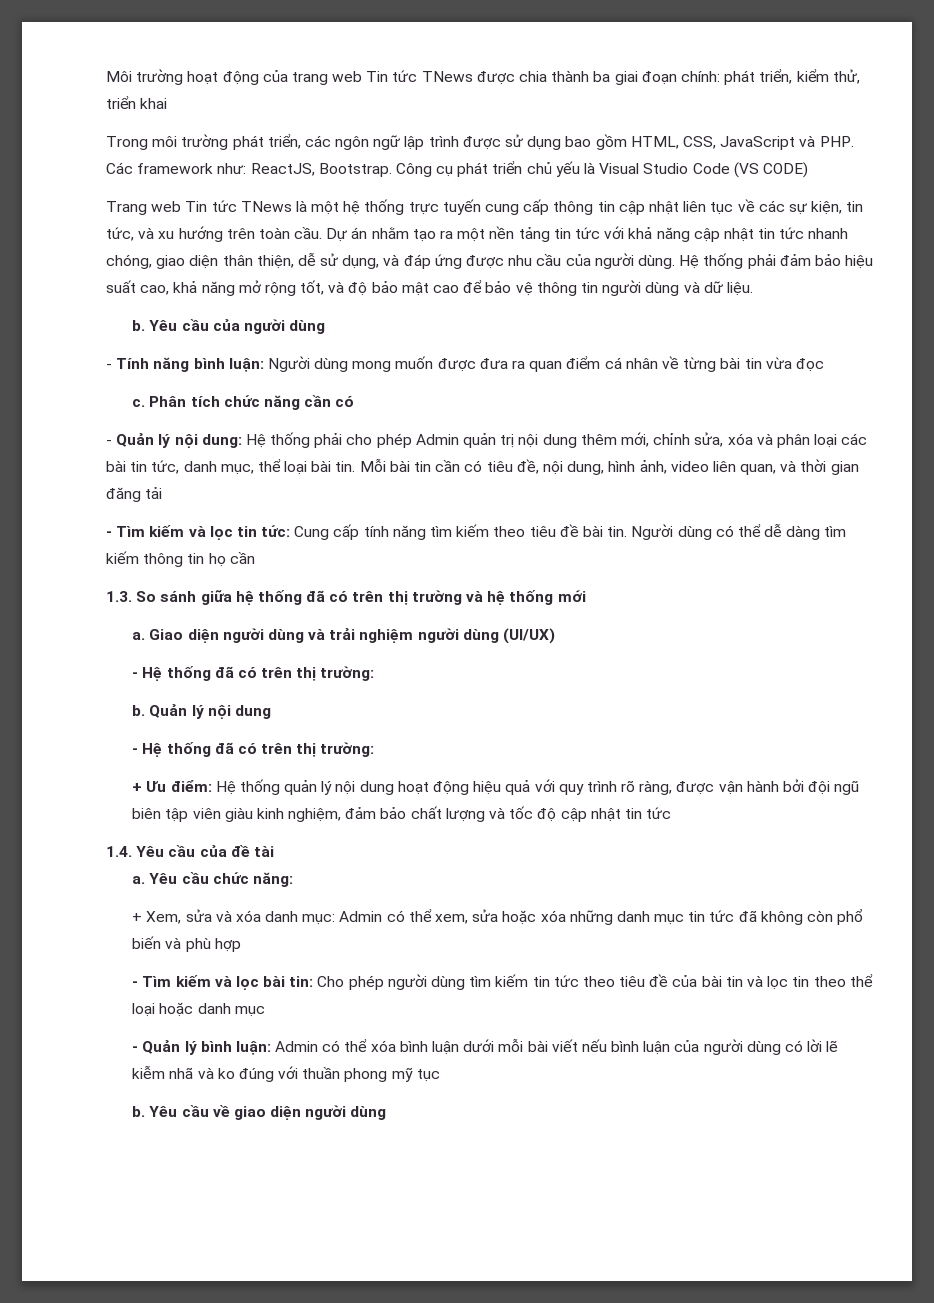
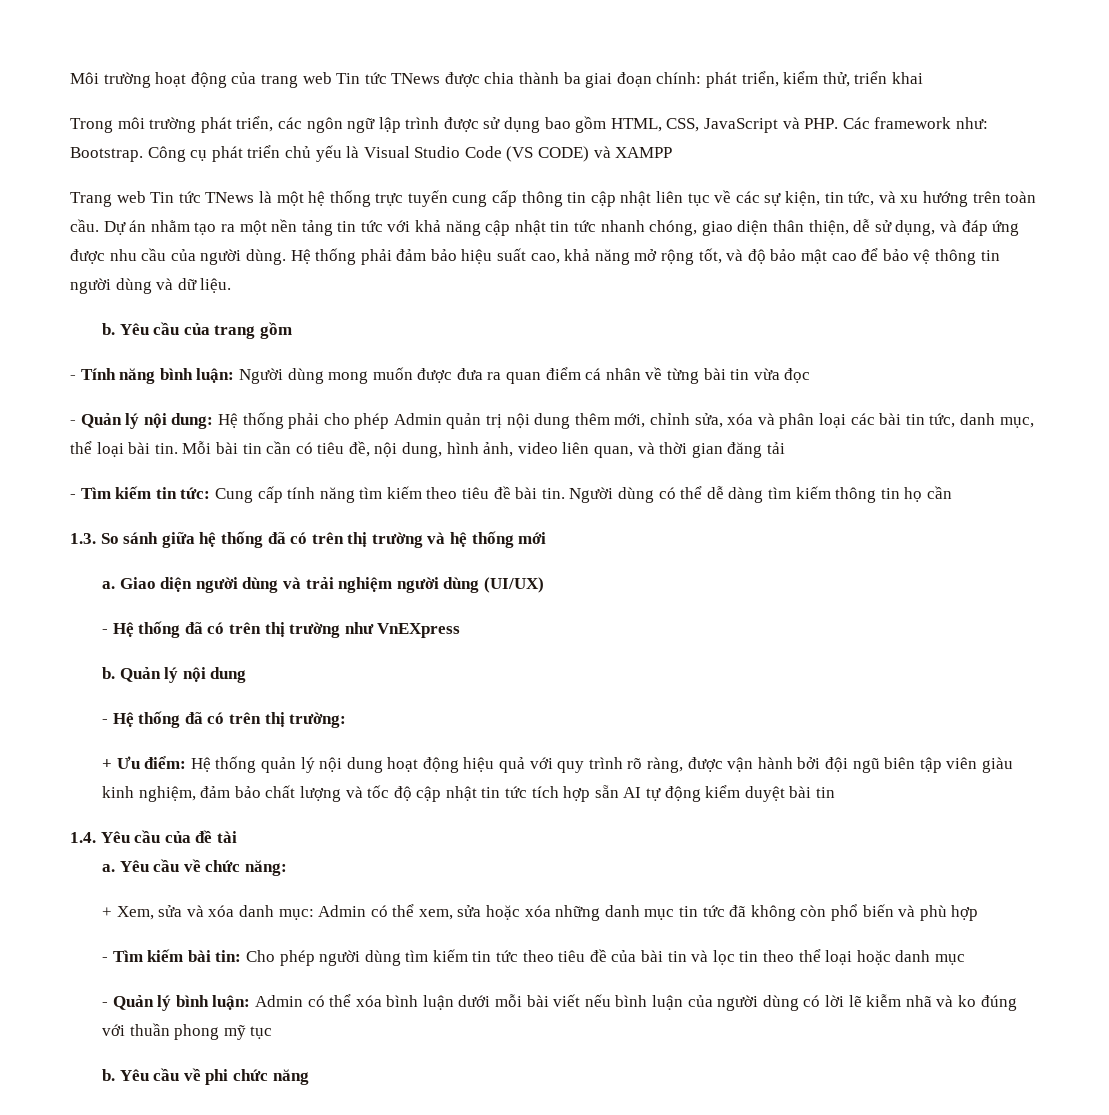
[250,163,315,176] ReactJS, -> (988, 123) none
(808, 170) none -> [593,146,673,158] và XAMPP
[243,319,326,334] người dùng -> [214,322,292,339] trang gồm
[132,395,355,410] // c. Phân tích chức năng cần có -> (811, 375) none
[188,526,233,540] và lọc -> (152, 492) none
[320,666,375,681] trường: -> [289,622,461,638] trường như VnEXpress
(672, 813) none -> [531,785,835,802] tích hợp sẵn AI tự động kiểm duyệt bài tin
(209, 878) none -> [183,859,201,872] về
[214,976,259,990] và lọc -> (184, 955) none
[233,1105,387,1120] giao diện người dùng -> [205,1069,309,1085] phi chức năng

